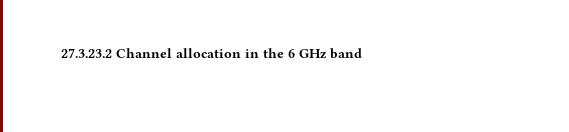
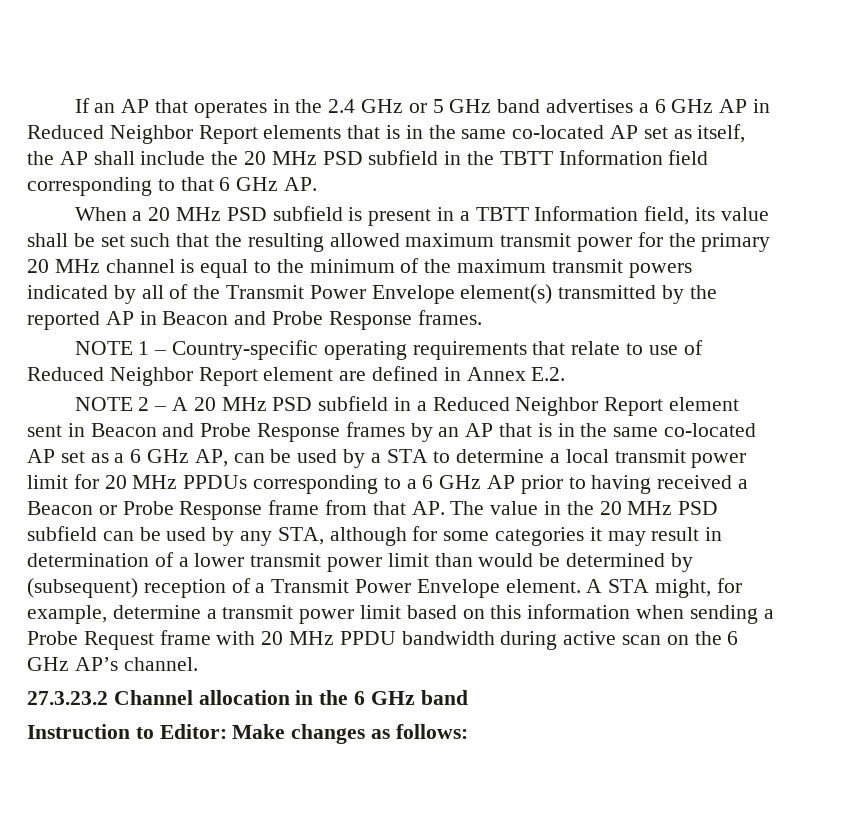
(61, 53) none -> [74,98,771,118] [27,124,746,144] [27,150,709,165] [27,177,318,196] [74,206,769,226] [27,232,771,252] [27,258,692,278] [27,284,717,304] [27,310,482,330] [74,340,703,360] [27,366,566,386] [74,396,740,416] [27,422,757,442] [27,449,747,468] [27,474,749,494] [27,500,719,520] [27,526,723,546] [27,552,693,572] [27,578,742,598] [27,604,774,624] [27,630,739,650] [27,657,198,671] If an AP that operates in the 2.4 GHz or 5 GHz band advertises a 6 GHz AP in Reduced Neighbor Report elements that is in the same co-located AP set as itself, the AP shall include the 20 MHz PSD subfield in the TBTT Information field corresponding to that 6 GHz AP. // When a 20 MHz PSD subfield is present in a TBTT Information field, its value shall be set such that the resulting allowed maximum transmit power for the primary 20 MHz channel is equal to the minimum of the maximum transmit powers indicated by all of the Transmit Power Envelope element(s) transmitted by the reported AP in Beacon and Probe Response frames. // NOTE 1 – Country-specific operating requirements that relate to use of Reduced Neighbor Report element are defined in Annex E.2. // NOTE 2 – A 20 MHz PSD subfield in a Reduced Neighbor Report element sent in Beacon and Probe Response frames by an AP that is in the same co-located AP set as a 6 GHz AP, can be used by a STA to determine a local transmit power limit for 20 MHz PPDUs corresponding to a 6 GHz AP prior to having received a Beacon or Probe Response frame from that AP. The value in the 20 MHz PSD subfield can be used by any STA, although for some categories it may result in determination of a lower transmit power limit than would be determined by (subsequent) reception of a Transmit Power Envelope element. A STA might, for example, determine a transmit power limit based on this information when sending a Probe Request frame with 20 MHz PPDU bandwidth during active scan on the 6 GHz AP’s channel. //
(362, 53) none -> [27,724,468,744] // Instruction to Editor: Make changes as follows:

